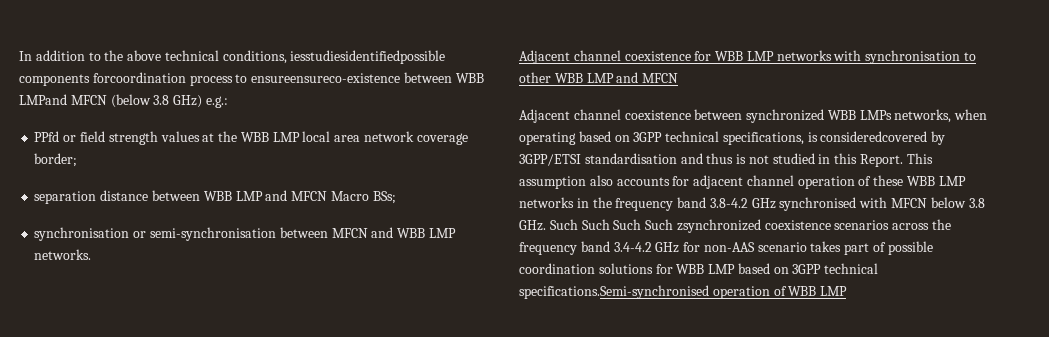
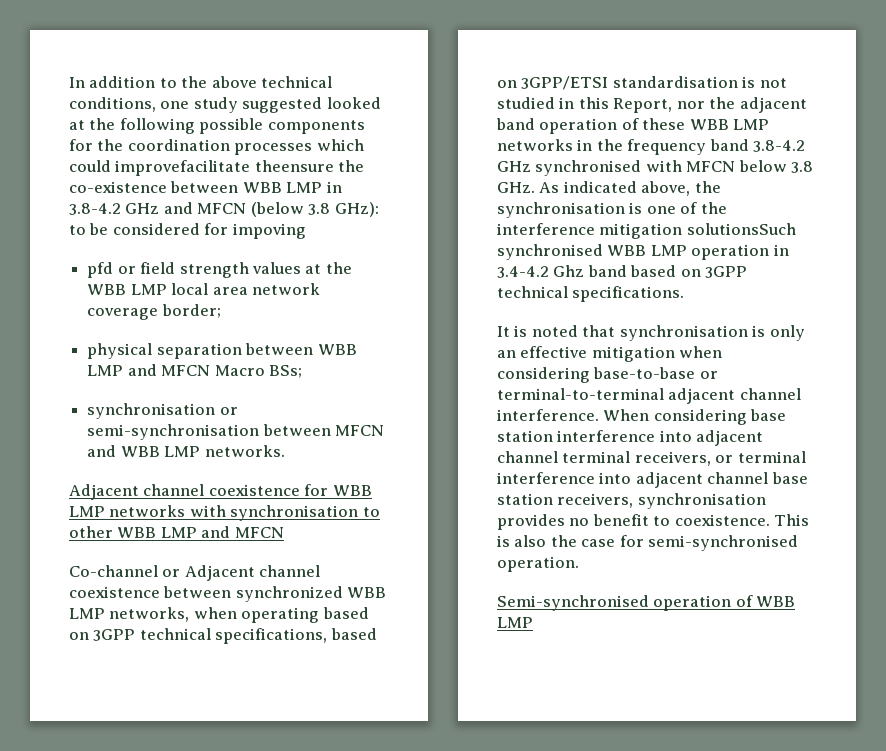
[290,50,446,64] [19,72,484,86] [19,94,228,108] [34,131,60,142] iesstudiesidentifiedpossible components forcoordination process to ensureensureco-existence between WBB LMPand MFCN (below 3.8 GHz) e.g.: // PPfd -> [160,97,381,113] [69,118,365,134] [69,139,364,155] [69,160,365,176] [69,181,342,193] [69,202,379,217] [69,223,306,239] [87,262,114,278] one study suggested looked at the following possible components for the coordination processes which could improvefacilitate theensure the co-existence between WBB LMP in 3.8-4.2 GHz and MFCN (below 3.8 GHz): to be considered for impoving // pfd
[34,190,149,204] separation distance -> [87,343,242,359] physical separation
(679, 78) none -> [69,565,181,577] Co-channel or
[859,110,892,120] LMPs -> [69,608,105,619] LMP
[807,131,946,145] [519,153,734,166] is consideredcovered by 3GPP/ETSI standardisation and thus -> [330,628,377,640] [497,76,738,90] based on 3GPP/ETSI standardisation
[860,153,933,167] [519,175,794,189] Report. This assumption also accounts for adjacent channel -> [613,97,807,113] [496,118,535,130] Report, nor the adjacent band
[549,219,952,233] [519,241,933,255] [519,263,879,274] [519,285,709,299] Such Such Such Such zsynchronized coexistence scenarios across the frequency band 3.4-4.2 GHz for non-AAS scenario takes part of possible coordination solutions for WBB LMP based on 3GPP technical specifications.Semi-synchronised -> [539,181,721,196] [497,202,727,218] [497,223,796,239] [497,244,789,260] [497,265,748,278] [497,286,685,302] [497,325,805,341] [497,346,723,362] [497,367,718,383] [497,388,801,404] [497,409,787,425] [497,430,764,446] [497,451,806,466] [497,472,808,488] [497,493,766,509] [497,514,810,530] [497,535,799,551] [497,556,579,572] [497,595,649,611] As indicated above, the synchronisation is one of the interference mitigation solutionsSuch synchronised WBB LMP operation in 3.4-4.2 Ghz band based on 3GPP technical specifications. // It is noted that synchronisation is only an effective mitigation when considering base-to-base or terminal-to-terminal adjacent channel interference. When considering base station interference into adjacent channel terminal receivers, or terminal interference into adjacent channel base station receivers, synchronisation provides no benefit to coexistence. This is also the case for semi-synchronised operation. // Semi-synchronised

